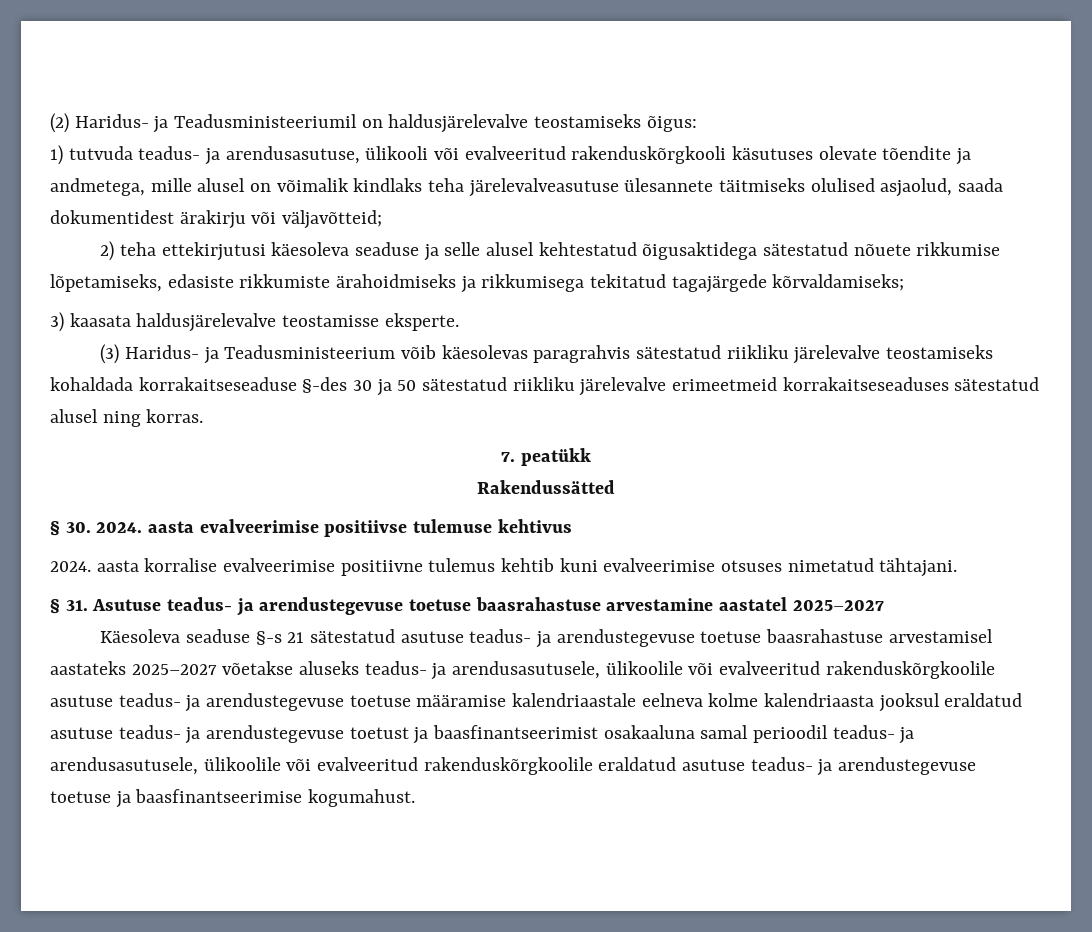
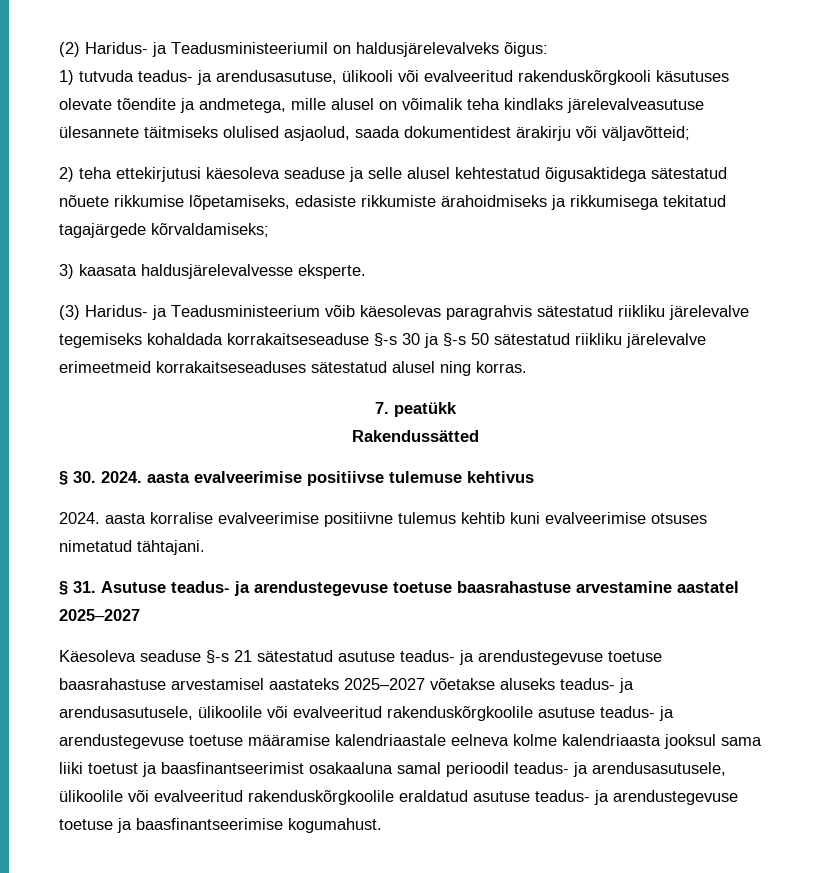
[388,114,642,133] haldusjärelevalve teostamiseks -> [356,42,499,57] haldusjärelevalveks
[353,178,465,192] kindlaks teha -> [467,98,563,110] teha kindlaks
[136,313,380,332] haldusjärelevalve teostamisse -> [141,264,293,279] haldusjärelevalvesse
[885,345,993,359] teostamiseks -> [59,333,142,348] tegemiseks
[302,377,348,393] §-des -> [374,333,397,347] §-s
(392, 387) none -> [443,333,466,347] §-s
[944,693,1023,707] [50,725,345,744] eraldatud asutuse teadus- ja arendustegevuse -> [721,737,762,746] [59,762,83,774] sama liiki

